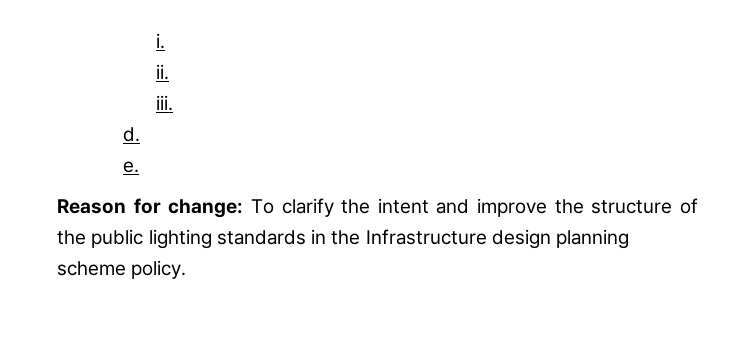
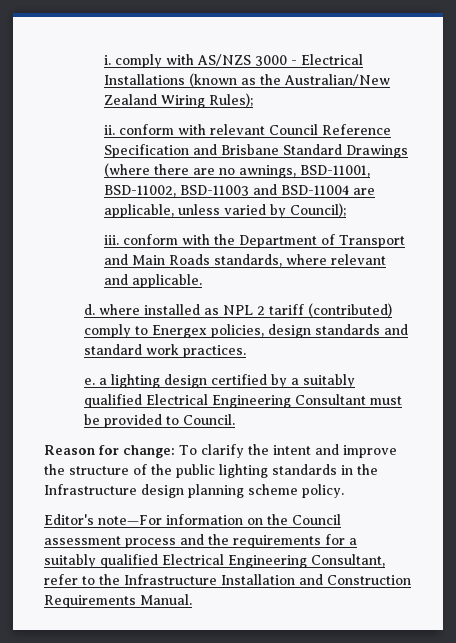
[156,64,170,80] [156,95,174,111] [123,127,141,142] [123,161,140,173] // ii. // iii. // d. // e. -> [114,54,363,68] [103,73,390,87] [103,93,253,108] [103,124,391,135] [103,144,408,158] [103,163,370,178] [103,184,375,197] [103,203,346,218] [103,234,405,248] [103,254,386,267] [103,274,202,288] [83,303,392,317] [83,324,408,338] [83,344,246,358] [83,374,355,388] [83,394,402,408] [83,414,235,428] comply with AS/NZS 3000 - Electrical Installations (known as the Australian/New Zealand Wiring Rules); // ii. conform with relevant Council Reference Specification and Brisbane Standard Drawings (where there are no awnings, BSD-11001, BSD-11002, BSD-11003 and BSD-11004 are applicable, unless varied by Council); // iii. conform with the Department of Transport and Main Roads standards, where relevant and applicable. // d. where installed as NPL 2 tariff (contributed) comply to Energex policies, design standards and standard work practices. // e. a lighting design certified by a suitably qualified Electrical Engineering Consultant must be provided to Council.
(187, 269) none -> [44,514,341,525] [44,534,357,548] [44,554,385,568] [44,574,411,585] [44,594,192,608] // Editor's note—For information on the Council assessment process and the requirements for a suitably qualified Electrical Engineering Consultant, refer to the Infrastructure Installation and Construction Requirements Manual.

